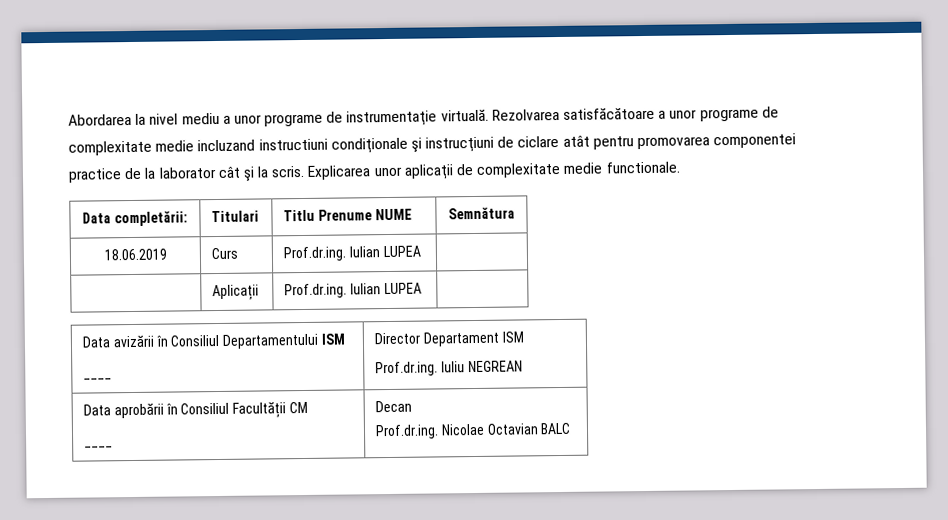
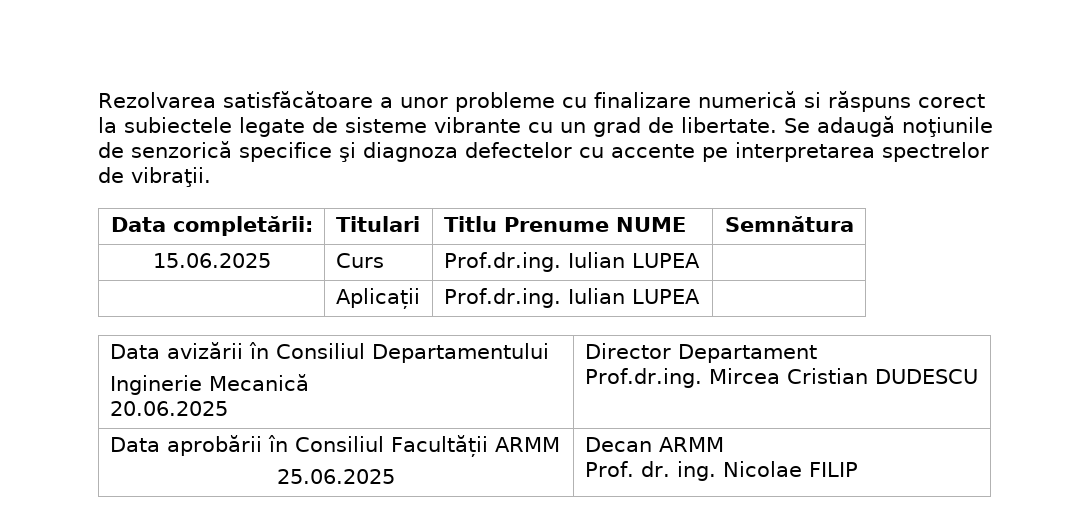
[68,106,779,127] [68,133,797,156] [68,161,680,183] Abordarea la nivel mediu a unor programe de instrumentaţie virtuală. Rezolvarea satisfăcătoare a unor programe de complexitate medie incluzand instructiuni condiţionale şi instrucţiuni de ciclare atât pentru promovarea componentei practice de la laborator cât şi la scris. Explicarea unor aplicaţii de complexitate medie functionale. -> [98,91,985,112] [98,116,993,137] [98,141,989,162] [98,167,211,187] Rezolvarea satisfăcătoare a unor probleme cu finalizare numerică si răspuns corect la subiectele legate de sisteme vibrante cu un grad de libertate. Se adaugă noţiunile de senzorică specifice şi diagnoza defectelor cu accente pe interpretarea spectrelor de vibraţii.
[103,248,167,261] 18.06.2019 -> [152,253,271,268] 15.06.2025
[320,333,345,345] [82,378,112,381] ISM // ____ -> [109,374,309,395] [109,401,228,416] // Inginerie Mecanică // 20.06.2025
[501,331,524,343] [374,360,523,377] ISM // Prof.dr.ing. Iuliu NEGREAN -> [584,368,978,388] // Prof.dr.ing. Mircea Cristian DUDESCU
[288,401,308,414] [83,446,113,449] CM // ____ -> [494,437,560,452] [277,469,395,484] ARMM // 25.06.2025
[374,422,572,440] // Prof.dr.ing. Nicolae Octavian BALC -> [658,437,724,452] [584,461,858,481] ARMM // Prof. dr. ing. Nicolae FILIP

